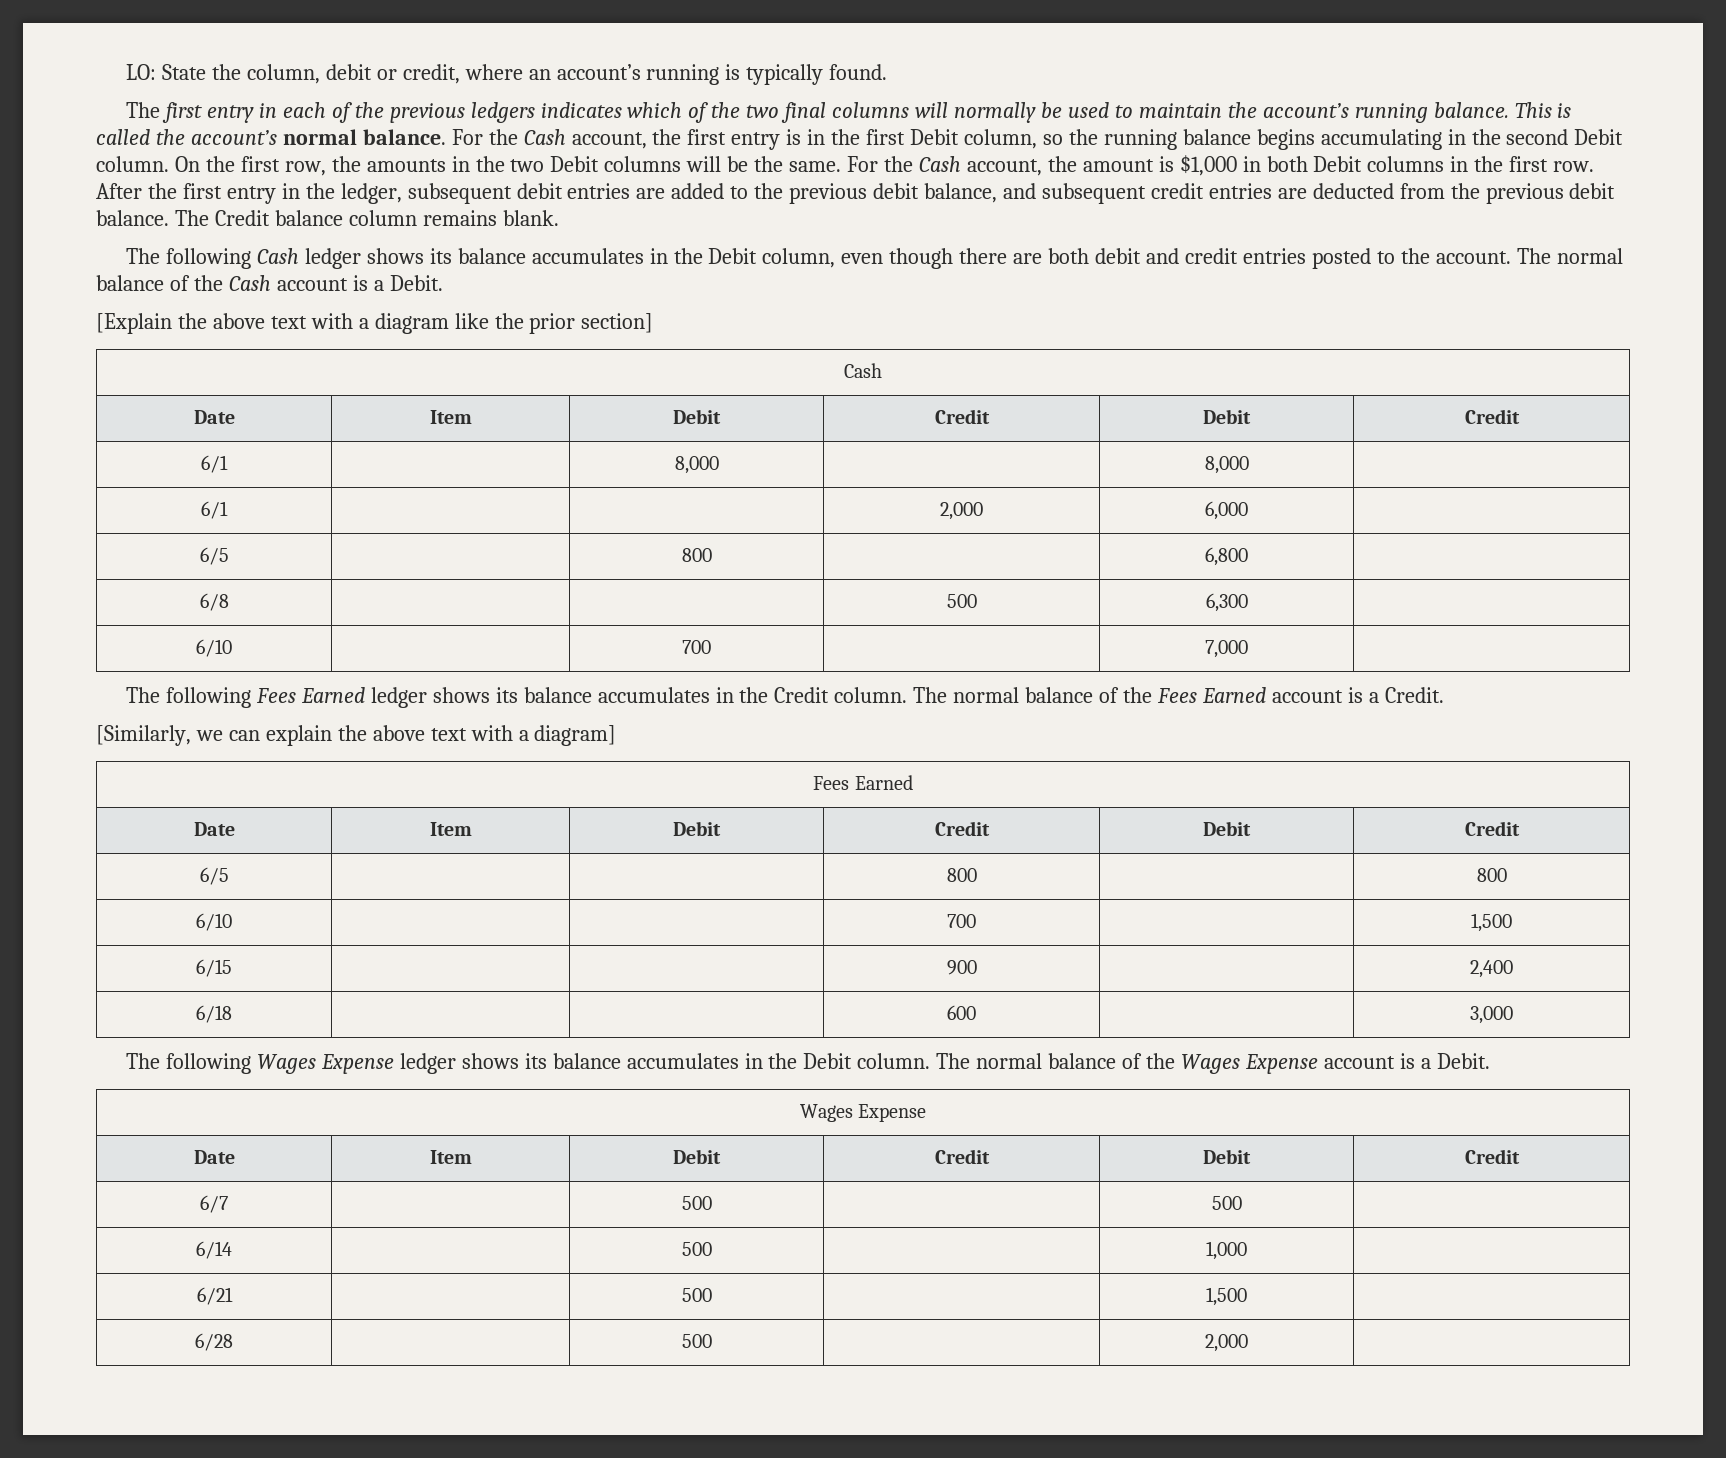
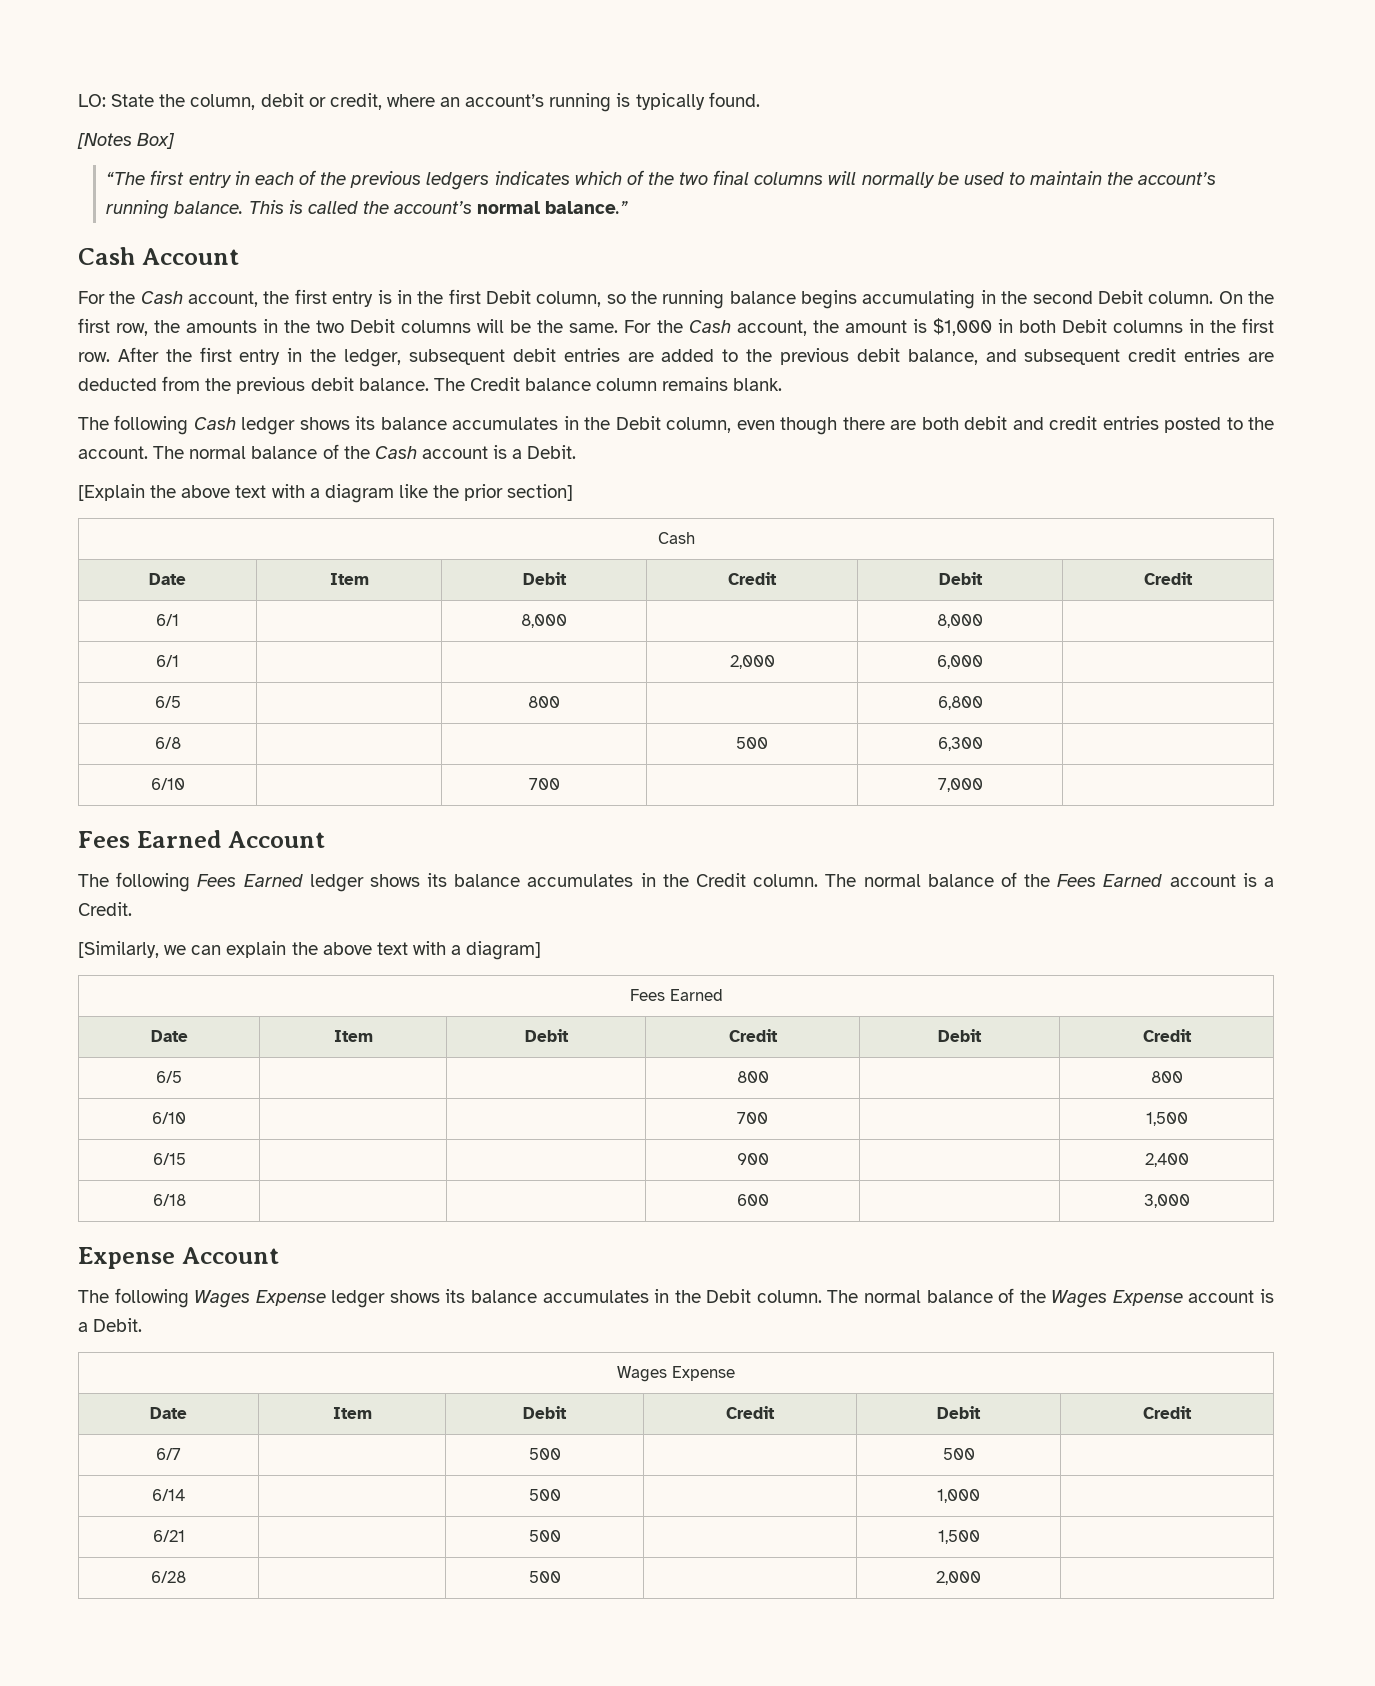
[126,102,161,118] The -> [77,133,176,149] [106,172,146,185] [Notes Box] // “The
[362,129,446,145] balance. -> [545,201,629,214] [78,247,239,265] balance.” // Cash Account //
(1248, 649) none -> [78,830,326,848] // Fees Earned Account
(1513, 1015) none -> [78,1247,279,1269] // Expense Account

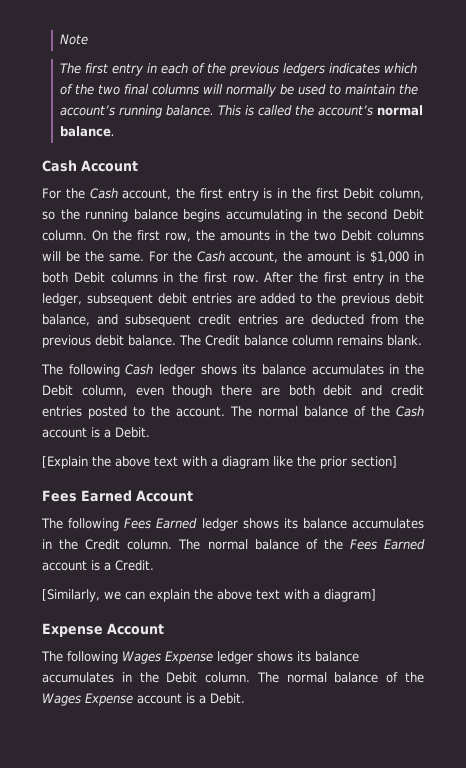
[78,92,760,112] [77,133,176,149] [106,172,146,185] LO: State the column, debit or credit, where an account’s running is typically found. // [Notes Box] // “The -> [59,34,88,45] [59,63,81,74] Note // The
[545,201,629,214] balance.” -> [59,126,115,137] balance.
[657,532,695,544] [149,573,186,585] [329,573,369,585] [522,572,567,585] [728,572,777,585] [938,572,983,585] [1144,572,1193,585] [156,614,179,626] [521,614,567,628] [937,614,983,628] [156,655,179,667] [729,655,775,669] [937,655,983,669] [154,696,181,708] [528,696,560,708] [937,696,983,710] [154,737,181,749] [736,737,768,749] [937,737,983,751] [150,778,185,790] [528,778,560,790] [937,778,983,792] // Cash // Date | Item | Debit | Credit | Debit | Credit // 6/1 | | 8,000 | | 8,000 | // 6/1 | | | 2,000 | 6,000 | // 6/5 | | 800 | | 6,800 | // 6/8 | | | 500 | 6,300 | // 6/10 | | 700 | | 7,000 | -> (397, 462) none
[629,989,723,1001] [150,1030,188,1042] [333,1030,373,1042] [524,1029,569,1042] [728,1029,778,1042] [938,1029,982,1042] [1142,1029,1192,1042] [156,1071,182,1083] [736,1071,769,1083] [1150,1071,1183,1083] [152,1112,186,1124] [737,1112,768,1124] [1145,1112,1188,1126] [152,1153,186,1165] [736,1153,769,1165] [1144,1153,1189,1167] [152,1194,186,1206] [736,1194,769,1206] [1143,1194,1190,1208] // Fees Earned // Date | Item | Debit | Credit | Debit | Credit // 6/5 | | | 800 | | 800 // 6/10 | | | 700 | | 1,500 // 6/15 | | | 900 | | 2,400 // 6/18 | | | 600 | | 3,000 -> (376, 595) none
[617,1366,735,1382] [150,1407,187,1419] [332,1407,372,1419] [523,1406,567,1419] [726,1406,775,1419] [937,1406,981,1419] [1143,1406,1192,1419] [156,1448,181,1460] [528,1448,561,1460] [942,1448,975,1460] [152,1489,185,1501] [528,1489,561,1501] [937,1489,980,1503] [152,1530,185,1542] [528,1530,561,1542] [937,1530,980,1544] [151,1571,186,1583] [528,1571,561,1583] [936,1571,981,1585] // Wages Expense // Date | Item | Debit | Credit | Debit | Credit // 6/7 | | 500 | | 500 | // 6/14 | | 500 | | 1,000 | // 6/21 | | 500 | | 1,500 | // 6/28 | | 500 | | 2,000 | -> (245, 698) none

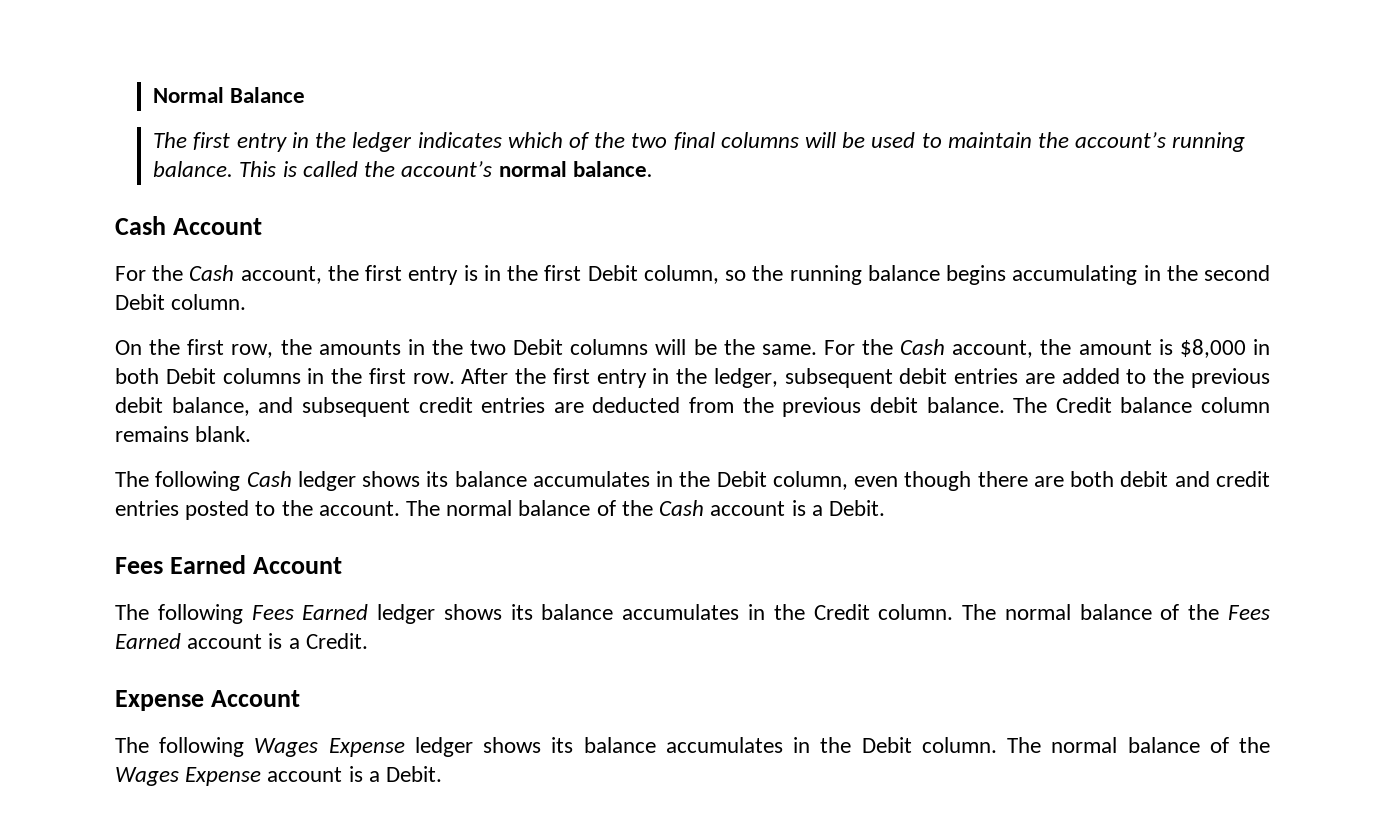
[59,34,88,45] Note -> [153,87,306,103] Normal Balance
[160,63,325,76] each of the previous ledgers -> [315,132,413,152] the ledger
[225,84,277,97] normally -> (836, 140) none
(87, 235) none -> (247, 302) //
[370,251,410,263] $1,000 -> [1179,339,1246,358] $8,000
[42,456,397,469] // [Explain the above text with a diagram like the prior section] -> (885, 508) none
[42,589,376,602] // [Similarly, we can explain the above text with a diagram] -> (368, 641) none

